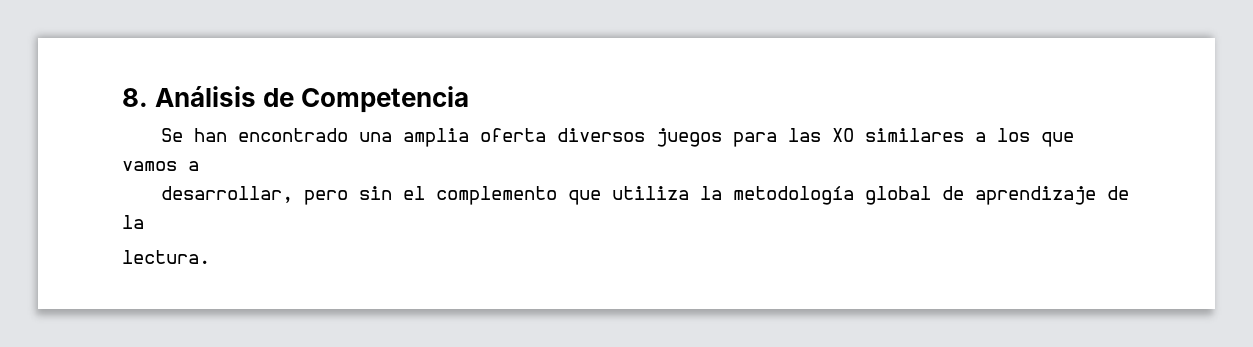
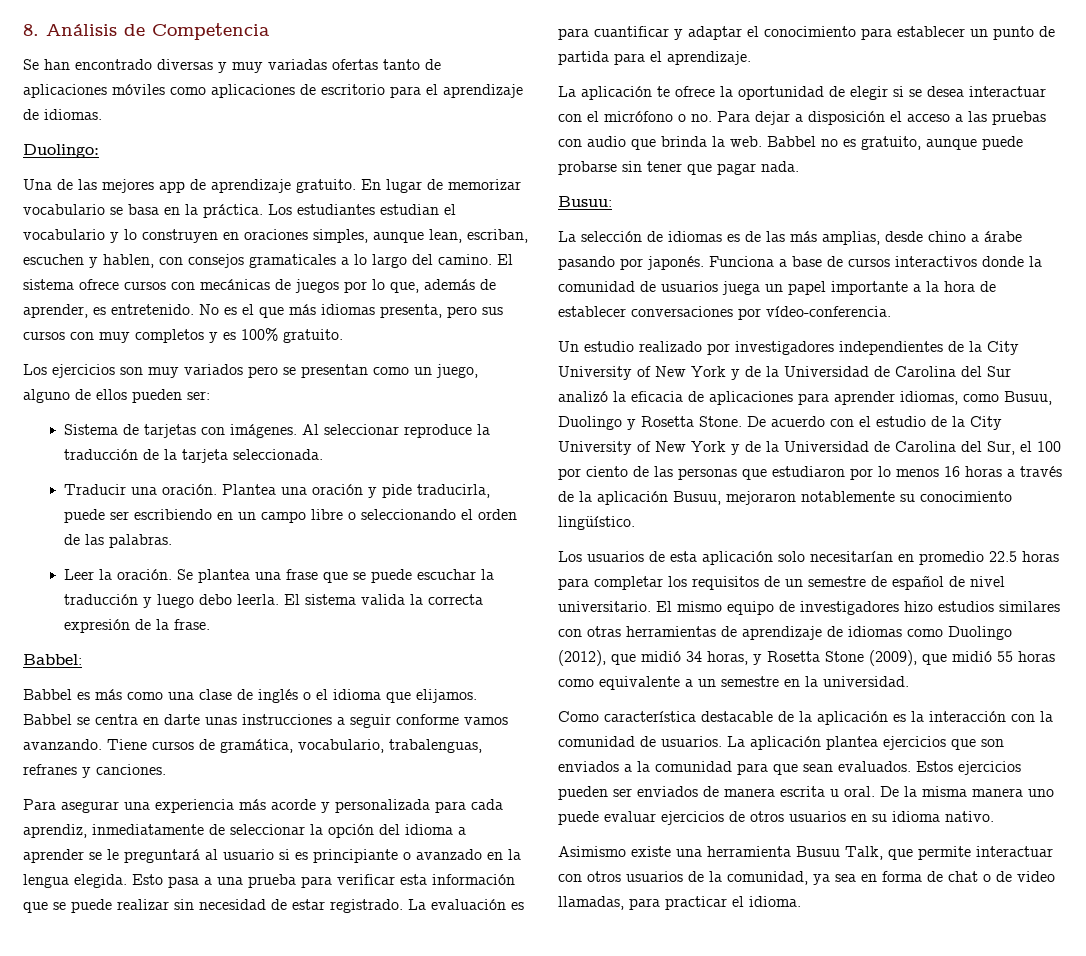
[359,128,1075,147] [122,161,199,171] [161,186,1130,205] [122,215,144,229] [122,250,210,264] una amplia oferta diversos juegos para las XO similares a los que vamos a // desarrollar, pero sin el complemento que utiliza la metodología global de aprendizaje de la // lectura. -> [157,59,441,73] [23,84,523,98] [23,109,102,120] [23,144,99,158] [23,179,521,193] [23,204,456,218] [23,229,528,243] [23,254,513,268] [23,279,496,293] [23,304,503,318] [23,328,343,343] [23,364,478,378] [23,389,210,403] [64,424,491,438] [64,449,324,463] [64,484,491,498] [64,509,518,523] [64,534,173,548] [64,569,495,583] [64,594,484,608] [64,619,211,633] [23,654,82,665] [23,689,477,703] [23,714,508,728] [23,739,482,753] [23,764,166,778] [23,799,503,813] [23,824,466,838] [23,849,521,863] [23,874,515,888] [23,899,524,913] [558,26,1055,40] [558,51,751,65] [558,86,1046,100] [558,111,1046,125] [558,136,1023,150] [558,161,799,175] [558,196,612,207] [558,231,1022,245] [558,256,1042,270] [558,281,996,295] [558,306,891,320] [558,341,1019,355] [558,366,1011,380] [558,391,1052,405] [558,416,1002,430] [558,441,1061,455] [558,466,1062,480] [558,491,1012,505] [558,516,635,530] [558,551,1059,565] [558,575,1005,590] [558,601,1060,615] [558,626,1012,640] [558,650,1055,666] [558,676,909,690] [558,711,1053,725] [558,736,1004,750] [558,761,1021,775] [558,786,1054,800] [558,811,994,825] [558,846,1053,860] [558,871,1055,885] [558,896,801,910] diversas y muy variadas ofertas tanto de aplicaciones móviles como aplicaciones de escritorio para el aprendizaje de idiomas. // Duolingo: // Una de las mejores app de aprendizaje gratuito. En lugar de memorizar vocabulario se basa en la práctica. Los estudiantes estudian el vocabulario y lo construyen en oraciones simples, aunque lean, escriban, escuchen y hablen, con consejos gramaticales a lo largo del camino. El sistema ofrece cursos con mecánicas de juegos por lo que, además de aprender, es entretenido. No es el que más idiomas presenta, pero sus cursos con muy completos y es 100% gratuito. // Los ejercicios son muy variados pero se presentan como un juego, alguno de ellos pueden ser: // Sistema de tarjetas con imágenes. Al seleccionar reproduce la traducción de la tarjeta seleccionada. // Traducir una oración. Plantea una oración y pide traducirla, puede ser escribiendo en un campo libre o seleccionando el orden de las palabras. // Leer la oración. Se plantea una frase que se puede escuchar la traducción y luego debo leerla. El sistema valida la correcta expresión de la frase. // Babbel: // Babbel es más como una clase de inglés o el idioma que elijamos. Babbel se centra en darte unas instrucciones a seguir conforme vamos avanzando. Tiene cursos de gramática, vocabulario, trabalenguas, refranes y canciones. // Para asegurar una experiencia más acorde y personalizada para cada aprendiz, inmediatamente de seleccionar la opción del idioma a aprender se le preguntará al usuario si es principiante o avanzado en la lengua elegida. Esto pasa a una prueba para verificar esta información que se puede realizar sin necesidad de estar registrado. La evaluación es para cuantificar y adaptar el conocimiento para establecer un punto de partida para el aprendizaje. // La aplicación te ofrece la oportunidad de elegir si se desea interactuar con el micrófono o no. Para dejar a disposición el acceso a las pruebas con audio que brinda la web. Babbel no es gratuito, aunque puede probarse sin tener que pagar nada. // Busuu: // La selección de idiomas es de las más amplias, desde chino a árabe pasando por japonés. Funciona a base de cursos interactivos donde la comunidad de usuarios juega un papel importante a la hora de establecer conversaciones por vídeo-conferencia. // Un estudio realizado por investigadores independientes de la City University of New York y de la Universidad de Carolina del Sur analizó la eficacia de aplicaciones para aprender idiomas, como Busuu, Duolingo y Rosetta Stone. De acuerdo con el estudio de la City University of New York y de la Universidad de Carolina del Sur, el 100 por ciento de las personas que estudiaron por lo menos 16 horas a través de la aplicación Busuu, mejoraron notablemente su conocimiento lingüístico. // Los usuarios de esta aplicación solo necesitarían en promedio 22.5 horas para completar los requisitos de un semestre de español de nivel universitario. El mismo equipo de investigadores hizo estudios similares con otras herramientas de aprendizaje de idiomas como Duolingo (2012), que midió 34 horas, y Rosetta Stone (2009), que midió 55 horas como equivalente a un semestre en la universidad. // Como característica destacable de la aplicación es la interacción con la comunidad de usuarios. La aplicación plantea ejercicios que son enviados a la comunidad para que sean evaluados. Estos ejercicios pueden ser enviados de manera escrita u oral. De la misma manera uno puede evaluar ejercicios de otros usuarios en su idioma nativo. // Asimismo existe una herramienta Busuu Talk, que permite interactuar con otros usuarios de la comunidad, ya sea en forma de chat o de video llamadas, para practicar el idioma.

